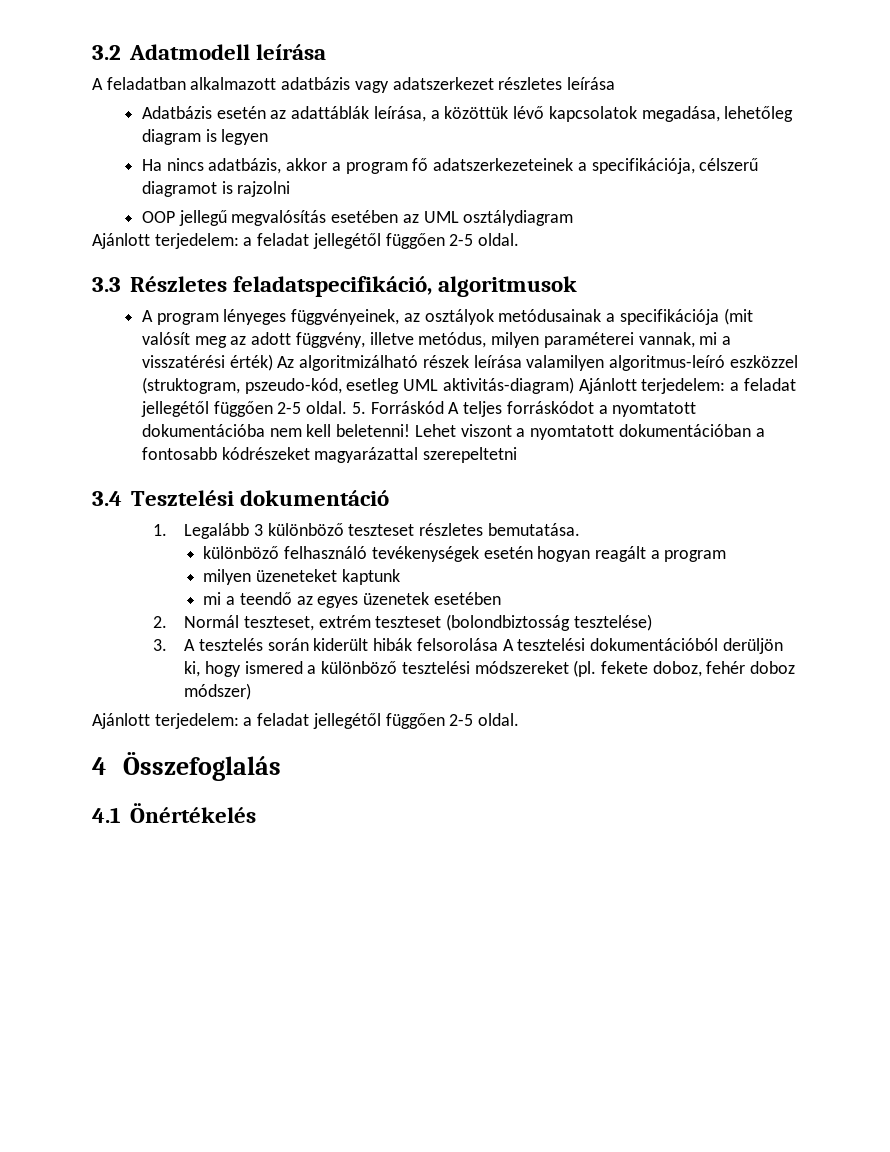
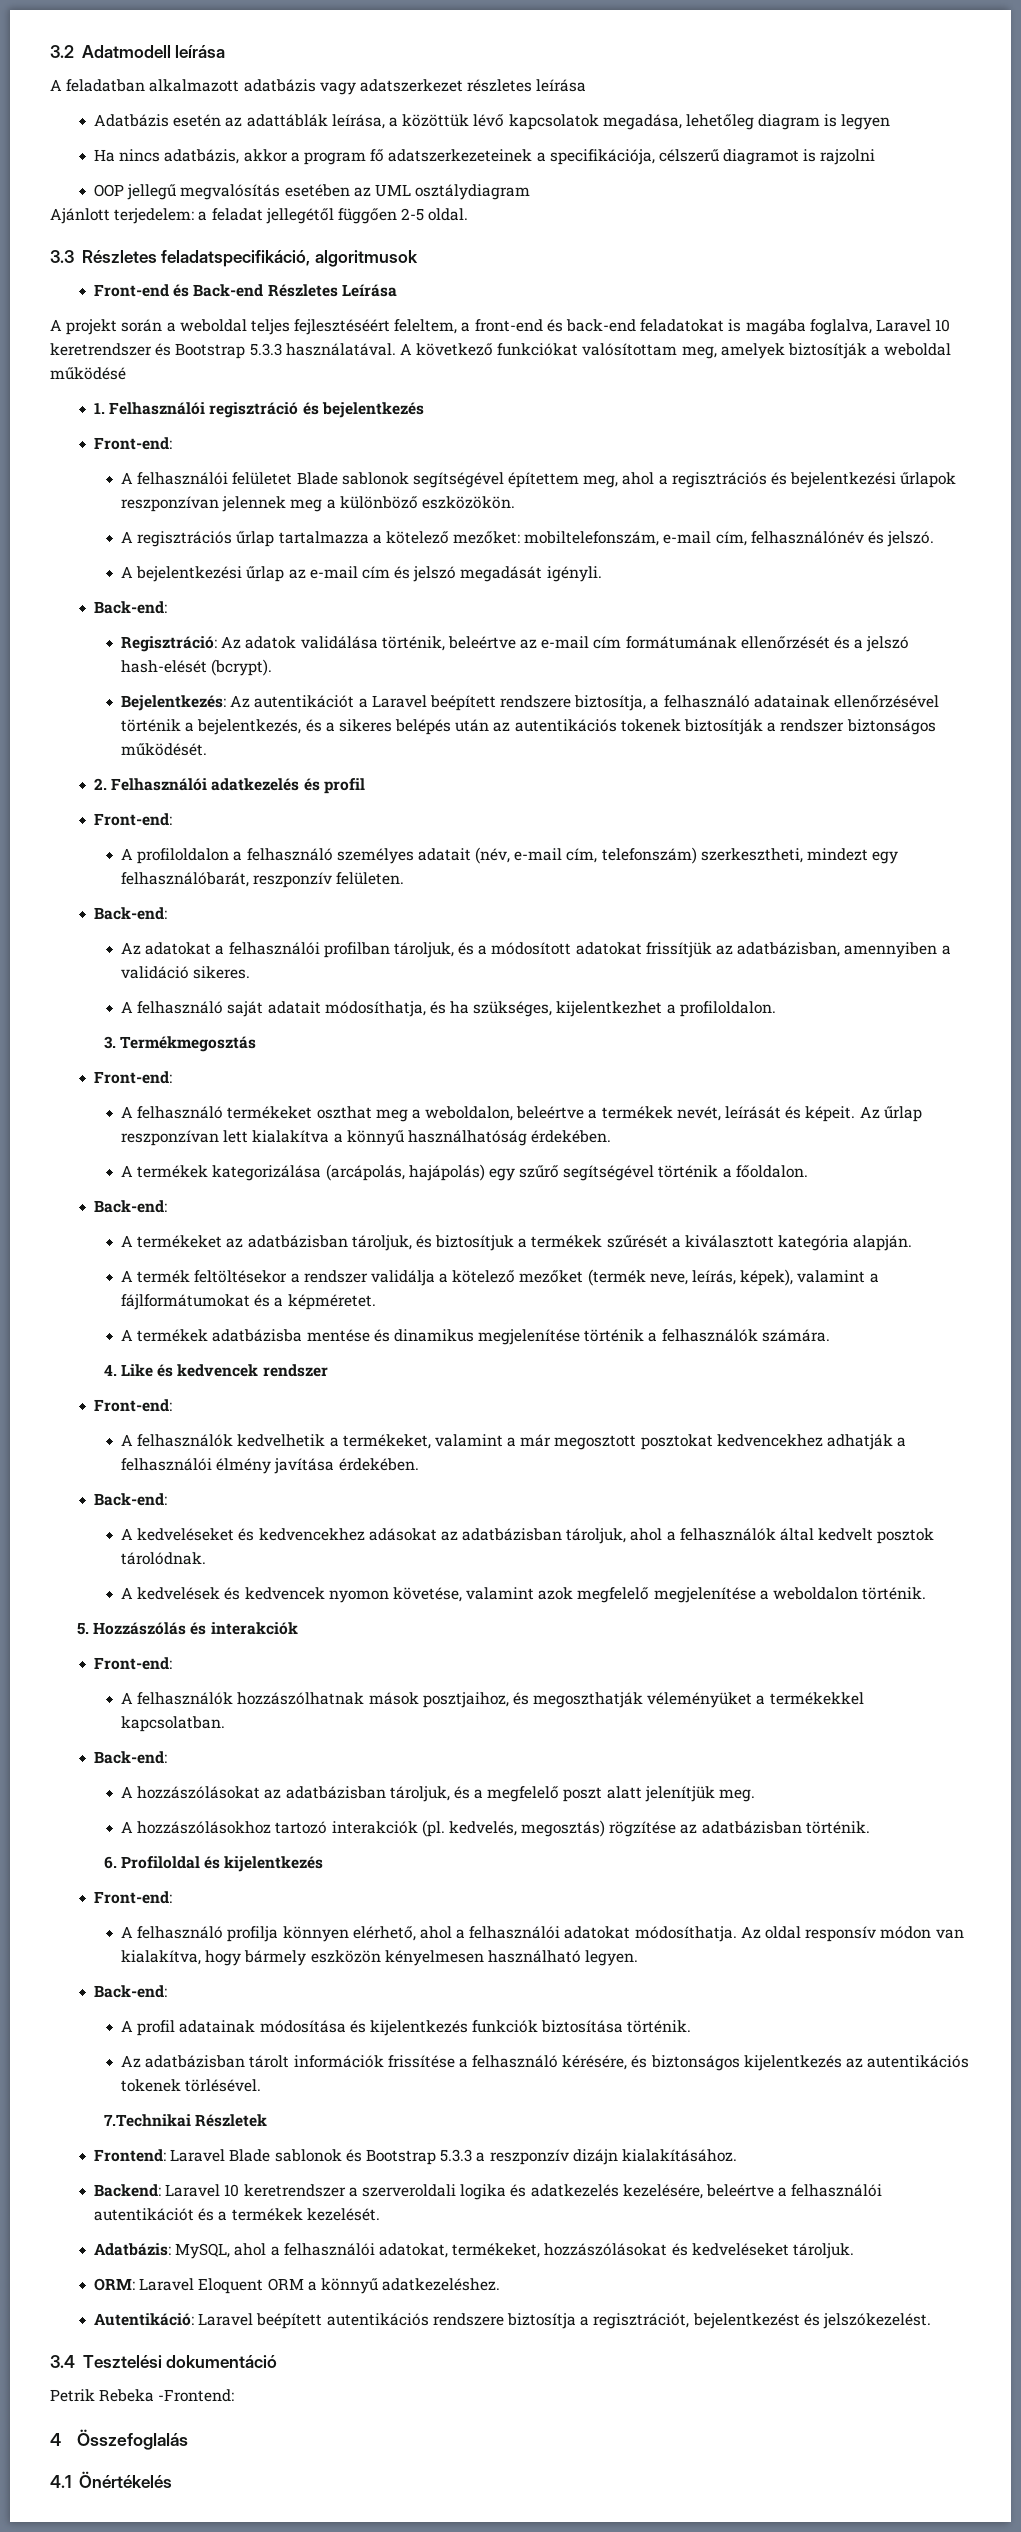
[141,308,753,325] [141,332,731,348] [141,354,798,371] [141,377,796,394] [140,401,697,417] [141,424,765,440] [141,447,518,463] [92,490,389,506] [153,523,580,539] [203,546,727,562] [203,569,400,585] [203,592,501,608] [153,614,652,631] [153,638,783,654] [184,660,796,677] [184,683,252,700] [92,713,520,729] A program lényeges függvényeinek, az osztályok metódusainak a specifikációja (mit valósít meg az adott függvény, illetve metódus, milyen paraméterei vannak, mi a visszatérési érték) Az algoritmizálható részek leírása valamilyen algoritmus-leíró eszközzel (struktogram, pszeudo-kód, esetleg UML aktivitás-diagram) Ajánlott terjedelem: a feladat jellegétől függően 2-5 oldal. 5. Forráskód A teljes forráskódot a nyomtatott dokumentációba nem kell beletenni! Lehet viszont a nyomtatott dokumentációban a fontosabb kódrészeket magyarázattal szerepeltetni // 3.4 Tesztelési dokumentáció // 1. Legalább 3 különböző teszteset részletes bemutatása. // különböző felhasználó tevékenységek esetén hogyan reagált a program // milyen üzeneteket kaptunk // mi a teendő az egyes üzenetek esetében // 2. Normál teszteset, extrém teszteset (bolondbiztosság tesztelése) // 3. A tesztelés során kiderült hibák felsorolása A tesztelési dokumentációból derüljön ki, hogy ismered a különböző tesztelési módszereket (pl. fekete doboz, fehér doboz módszer) // Ajánlott terjedelem: a feladat jellegétől függően 2-5 oldal. -> [94,284,397,297] [50,319,951,335] [50,343,952,359] [50,367,126,380] [94,402,424,418] [94,437,173,450] [120,472,957,488] [120,496,515,512] [120,531,935,547] [120,566,602,582] [94,601,168,614] [120,636,910,652] [120,659,273,676] [120,695,940,711] [120,719,936,735] [120,743,207,756] [94,778,365,794] [94,813,173,826] [120,847,899,864] [120,872,405,888] [94,907,168,920] [120,942,951,958] [120,966,251,979] [120,1001,776,1017] [103,1036,257,1052] [94,1071,173,1084] [120,1106,922,1122] [120,1130,612,1146] [120,1164,808,1181] [94,1200,168,1213] [120,1235,913,1251] [120,1269,879,1286] [120,1294,376,1310] [120,1329,830,1345] [103,1364,328,1377] [94,1399,173,1412] [120,1434,907,1450] [120,1458,419,1474] [94,1493,168,1506] [120,1528,935,1544] [120,1552,206,1565] [120,1587,927,1603] [76,1622,298,1635] [94,1657,173,1670] [120,1692,864,1708] [120,1716,225,1732] [94,1751,168,1764] [120,1786,756,1802] [120,1820,870,1837] [103,1856,324,1872] [94,1891,173,1904] [120,1926,964,1942] [120,1950,639,1966] [94,1985,168,1998] [120,2020,692,2036] [120,2055,970,2071] [120,2079,262,2092] [103,2114,268,2127] [94,2149,737,2165] [94,2184,883,2200] [94,2208,380,2221] [94,2243,854,2259] [94,2278,501,2294] [94,2313,931,2329] [50,2355,278,2368] [50,2389,235,2402] Front-end és Back-end Részletes Leírása // A projekt során a weboldal teljes fejlesztéséért feleltem, a front-end és back-end feladatokat is magába foglalva, Laravel 10 keretrendszer és Bootstrap 5.3.3 használatával. A következő funkciókat valósítottam meg, amelyek biztosítják a weboldal működésé // 1. Felhasználói regisztráció és bejelentkezés // Front-end: // A felhasználói felületet Blade sablonok segítségével építettem meg, ahol a regisztrációs és bejelentkezési űrlapok reszponzívan jelennek meg a különböző eszközökön. // A regisztrációs űrlap tartalmazza a kötelező mezőket: mobiltelefonszám, e-mail cím, felhasználónév és jelszó. // A bejelentkezési űrlap az e-mail cím és jelszó megadását igényli. // Back-end: // Regisztráció: Az adatok validálása történik, beleértve az e-mail cím formátumának ellenőrzését és a jelszó hash-elését (bcrypt). // Bejelentkezés: Az autentikációt a Laravel beépített rendszere biztosítja, a felhasználó adatainak ellenőrzésével történik a bejelentkezés, és a sikeres belépés után az autentikációs tokenek biztosítják a rendszer biztonságos működését. // 2. Felhasználói adatkezelés és profil // Front-end: // A profiloldalon a felhasználó személyes adatait (név, e-mail cím, telefonszám) szerkesztheti, mindezt egy felhasználóbarát, reszponzív felületen. // Back-end: // Az adatokat a felhasználói profilban tároljuk, és a módosított adatokat frissítjük az adatbázisban, amennyiben a validáció sikeres. // A felhasználó saját adatait módosíthatja, és ha szükséges, kijelentkezhet a profiloldalon. // 3. Termékmegosztás // Front-end: // A felhasználó termékeket oszthat meg a weboldalon, beleértve a termékek nevét, leírását és képeit. Az űrlap reszponzívan lett kialakítva a könnyű használhatóság érdekében. // A termékek kategorizálása (arcápolás, hajápolás) egy szűrő segítségével történik a főoldalon. // Back-end: // A termékeket az adatbázisban tároljuk, és biztosítjuk a termékek szűrését a kiválasztott kategória alapján. // A termék feltöltésekor a rendszer validálja a kötelező mezőket (termék neve, leírás, képek), valamint a fájlformátumokat és a képméretet. // A termékek adatbázisba mentése és dinamikus megjelenítése történik a felhasználók számára. // 4. Like és kedvencek rendszer // Front-end: // A felhasználók kedvelhetik a termékeket, valamint a már megosztott posztokat kedvencekhez adhatják a felhasználói élmény javítása érdekében. // Back-end: // A kedveléseket és kedvencekhez adásokat az adatbázisban tároljuk, ahol a felhasználók által kedvelt posztok tárolódnak. // A kedvelések és kedvencek nyomon követése, valamint azok megfelelő megjelenítése a weboldalon történik. // 5. Hozzászólás és interakciók // Front-end: // A felhasználók hozzászólhatnak mások posztjaihoz, és megoszthatják véleményüket a termékekkel kapcsolatban. // Back-end: // A hozzászólásokat az adatbázisban tároljuk, és a megfelelő poszt alatt jelenítjük meg. // A hozzászólásokhoz tartozó interakciók (pl. kedvelés, megosztás) rögzítése az adatbázisban történik. // 6. Profiloldal és kijelentkezés // Front-end: // A felhasználó profilja könnyen elérhető, ahol a felhasználói adatokat módosíthatja. Az oldal responsív módon van kialakítva, hogy bármely eszközön kényelmesen használható legyen. // Back-end: // A profil adatainak módosítása és kijelentkezés funkciók biztosítása történik. // Az adatbázisban tárolt információk frissítése a felhasználó kérésére, és biztonságos kijelentkezés az autentikációs tokenek törlésével. // 7.Technikai Részletek // Frontend: Laravel Blade sablonok és Bootstrap 5.3.3 a reszponzív dizájn kialakításához. // Backend: Laravel 10 keretrendszer a szerveroldali logika és adatkezelés kezelésére, beleértve a felhasználói autentikációt és a termékek kezelését. // Adatbázis: MySQL, ahol a felhasználói adatokat, termékeket, hozzászólásokat és kedveléseket tároljuk. // ORM: Laravel Eloquent ORM a könnyű adatkezeléshez. // Autentikáció: Laravel beépített autentikációs rendszere biztosítja a regisztrációt, bejelentkezést és jelszókezelést. // 3.4 Tesztelési dokumentáció // Petrik Rebeka -Frontend:

